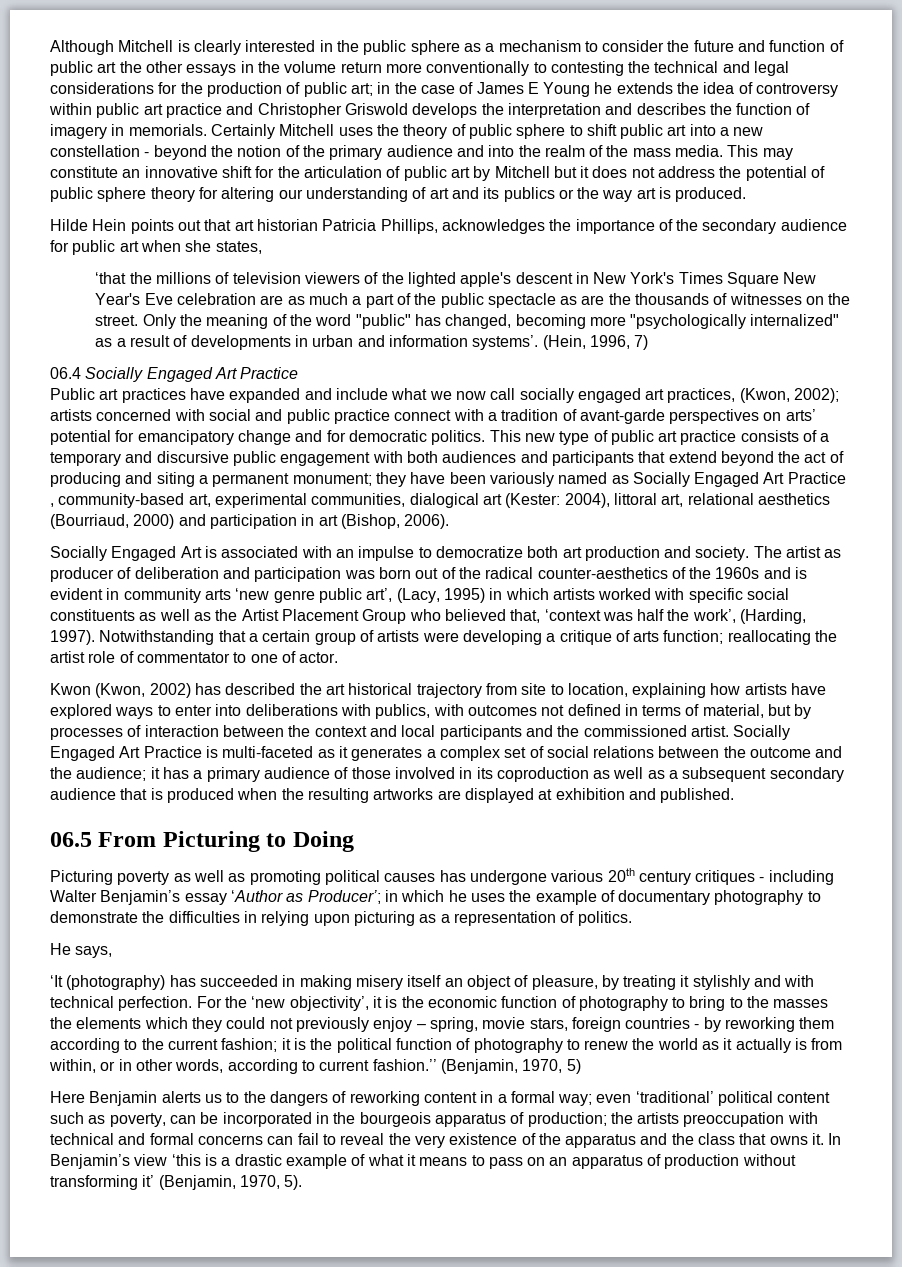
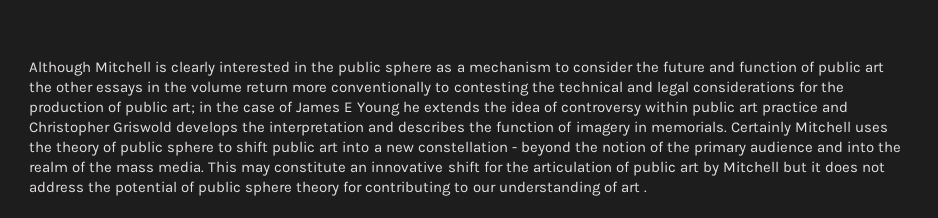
[221,187,275,202] altering -> [365,181,469,196] contributing to
[451,187,747,202] [50,219,847,234] [50,240,262,255] [95,272,817,287] [95,293,851,308] [95,314,840,329] [95,335,649,350] [50,367,299,382] [50,388,840,403] [50,409,816,424] [50,430,830,445] [50,451,844,466] [50,472,846,487] [50,493,830,508] [50,514,450,529] [50,546,842,561] [50,567,808,582] [50,588,790,603] [50,609,807,624] [50,630,838,645] [50,651,339,663] [50,683,827,698] [50,704,812,719] [50,725,791,740] [50,746,843,761] [50,767,844,782] [50,788,735,803] [50,831,354,852] [50,868,834,885] [50,890,821,905] [50,911,632,926] [50,943,113,958] [50,975,815,990] [50,996,829,1011] [50,1017,835,1032] [50,1038,843,1053] [49,1059,581,1074] [50,1091,831,1106] [50,1112,818,1127] [50,1133,842,1148] [50,1154,796,1169] [50,1175,303,1190] and its publics or the way art is produced. // Hilde Hein points out that art historian Patricia Phillips, acknowledges the importance of the secondary audience for public art when she states, // ‘that the millions of television viewers of the lighted apple's descent in New York's Times Square New Year's Eve celebration are as much a part of the public spectacle as are the thousands of witnesses on the street. Only the meaning of the word "public" has changed, becoming more "psychologically internalized" as a result of developments in urban and information systems’. (Hein, 1996, 7) // 06.4 Socially Engaged Art Practice // Public art practices have expanded and include what we now call socially engaged art practices, (Kwon, 2002); artists concerned with social and public practice connect with a tradition of avant-garde perspectives on arts’ potential for emancipatory change and for democratic politics. This new type of public art practice consists of a temporary and discursive public engagement with both audiences and participants that extend beyond the act of producing and siting a permanent monument; they have been variously named as Socially Engaged Art Practice , community-based art, experimental communities, dialogical art (Kester: 2004), littoral art, relational aesthetics (Bourriaud, 2000) and participation in art (Bishop, 2006). // Socially Engaged Art is associated with an impulse to democratize both art production and society. The artist as producer of deliberation and participation was born out of the radical counter-aesthetics of the 1960s and is evident in community arts ‘new genre public art’, (Lacy, 1995) in which artists worked with specific social constituents as well as the Artist Placement Group who believed that, ‘context was half the work’, (Harding, 1997). Notwithstanding that a certain group of artists were developing a critique of arts function; reallocating the artist role of commentator to one of actor. // Kwon (Kwon, 2002) has described the art historical trajectory from site to location, explaining how artists have explored ways to enter into deliberations with publics, with outcomes not defined in terms of material, but by processes of interaction between the context and local participants and the commissioned artist. Socially Engaged Art Practice is multi-faceted as it generates a complex set of social relations between the outcome and the audience; it has a primary audience of those involved in its coproduction as well as a subsequent secondary audience that is produced when the resulting artworks are displayed at exhibition and published. // 06.5 From Picturing to Doing // Picturing poverty as well as promoting political causes has undergone various 20th century critiques - including Walter Benjamin’s essay ‘Author as Producer’; in which he uses the example of documentary photography to demonstrate the difficulties in relying upon picturing as a representation of politics. // He says, // ‘It (photography) has succeeded in making misery itself an object of pleasure, by treating it stylishly and with technical perfection. For the ‘new objectivity’, it is the economic function of photography to bring to the masses the elements which they could not previously enjoy – spring, movie stars, foreign countries - by reworking them according to the current fashion; it is the political function of photography to renew the world as it actually is from within, or in other words, according to current fashion.’’ (Benjamin, 1970, 5) // Here Benjamin alerts us to the dangers of reworking content in a formal way; even ‘traditional’ political content such as poverty, can be incorporated in the bourgeois apparatus of production; the artists preoccupation with technical and formal concerns can fail to reveal the very existence of the apparatus and the class that owns it. In Benjamin’s view ‘this is a drastic example of what it means to pass on an apparatus of production without transforming it’ (Benjamin, 1970, 5). -> [643,190,647,193] .

